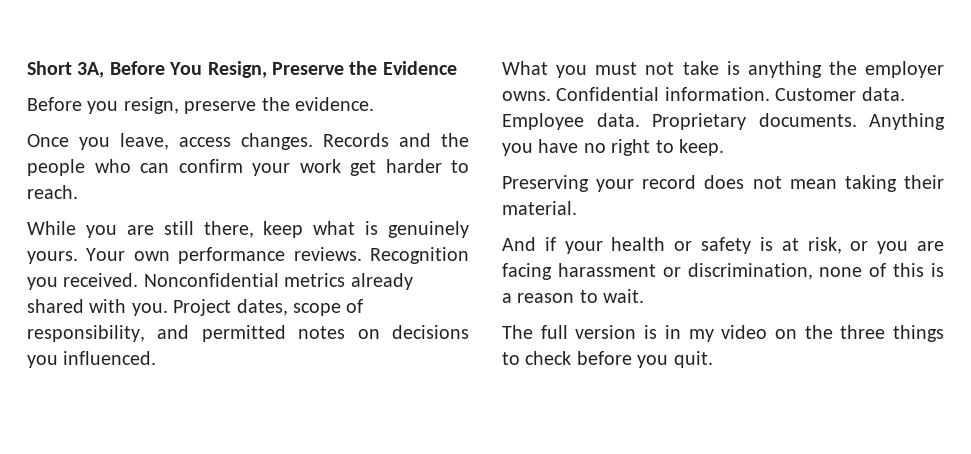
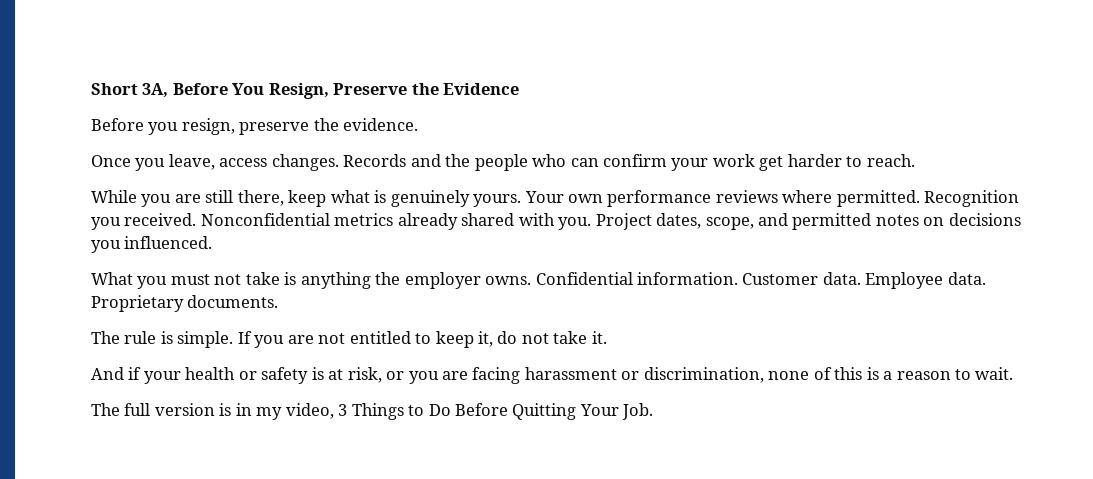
[293,247,362,261] reviews. -> [715,190,920,207] reviews where permitted.
[293,299,364,316] [27,325,145,342] scope of responsibility, -> [705,217,754,230] scope,
[869,113,945,130] [502,139,724,156] [502,175,944,192] [502,201,577,215] Anything you have no right to keep. // Preserving your record does not mean taking their material. -> [91,331,607,348] // The rule is simple. If you are not entitled to keep it, do not take it.
[721,325,944,342] [502,351,713,368] video on the three things to check before you quit. -> [285,403,654,420] video, 3 Things to Do Before Quitting Your Job.

